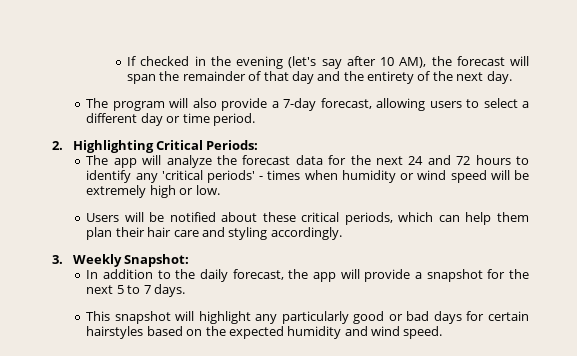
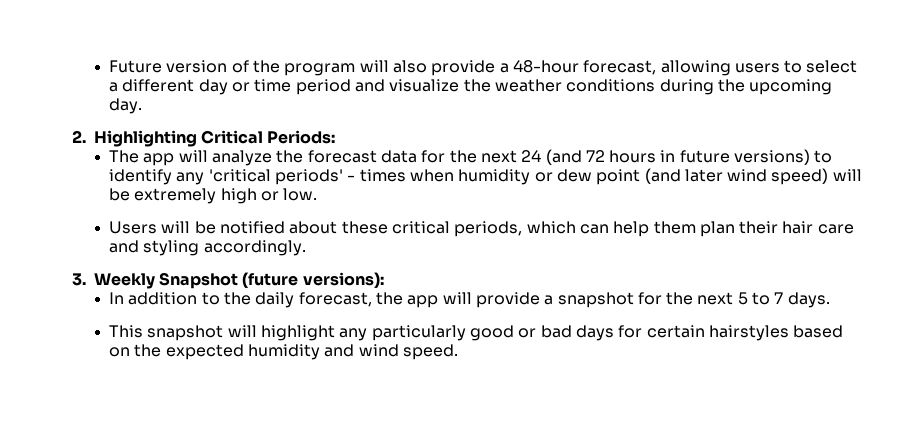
[127,56,529,69] [127,71,512,84] [86,98,109,108] If checked in the evening (let's say after 10 AM), the forecast will span the remainder of that day and the entirety of the next day. // The -> [108,60,280,73] Future version of the
[283,98,317,111] 7-day -> [512,60,579,73] 48-hour
[212,113,255,126] period. -> [295,79,833,95] [108,98,142,114] period and visualize the weather conditions during the upcoming day.
[427,155,451,165] and -> [545,149,582,165] (and
(511, 160) none -> [660,149,811,165] in future versions)
[417,170,487,183] wind speed -> [556,168,829,185] dew point (and later wind speed)
[124,254,190,267] Snapshot: -> [159,272,384,289] Snapshot (future versions):

